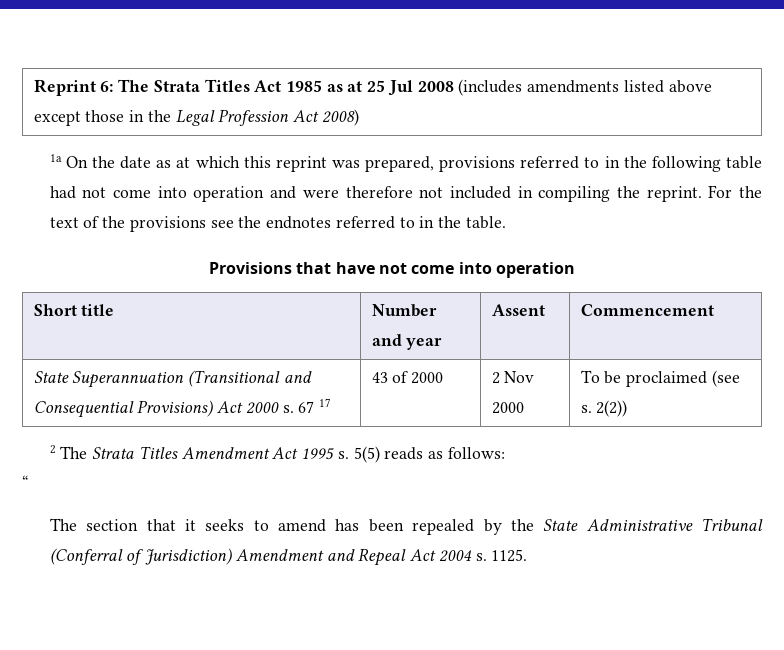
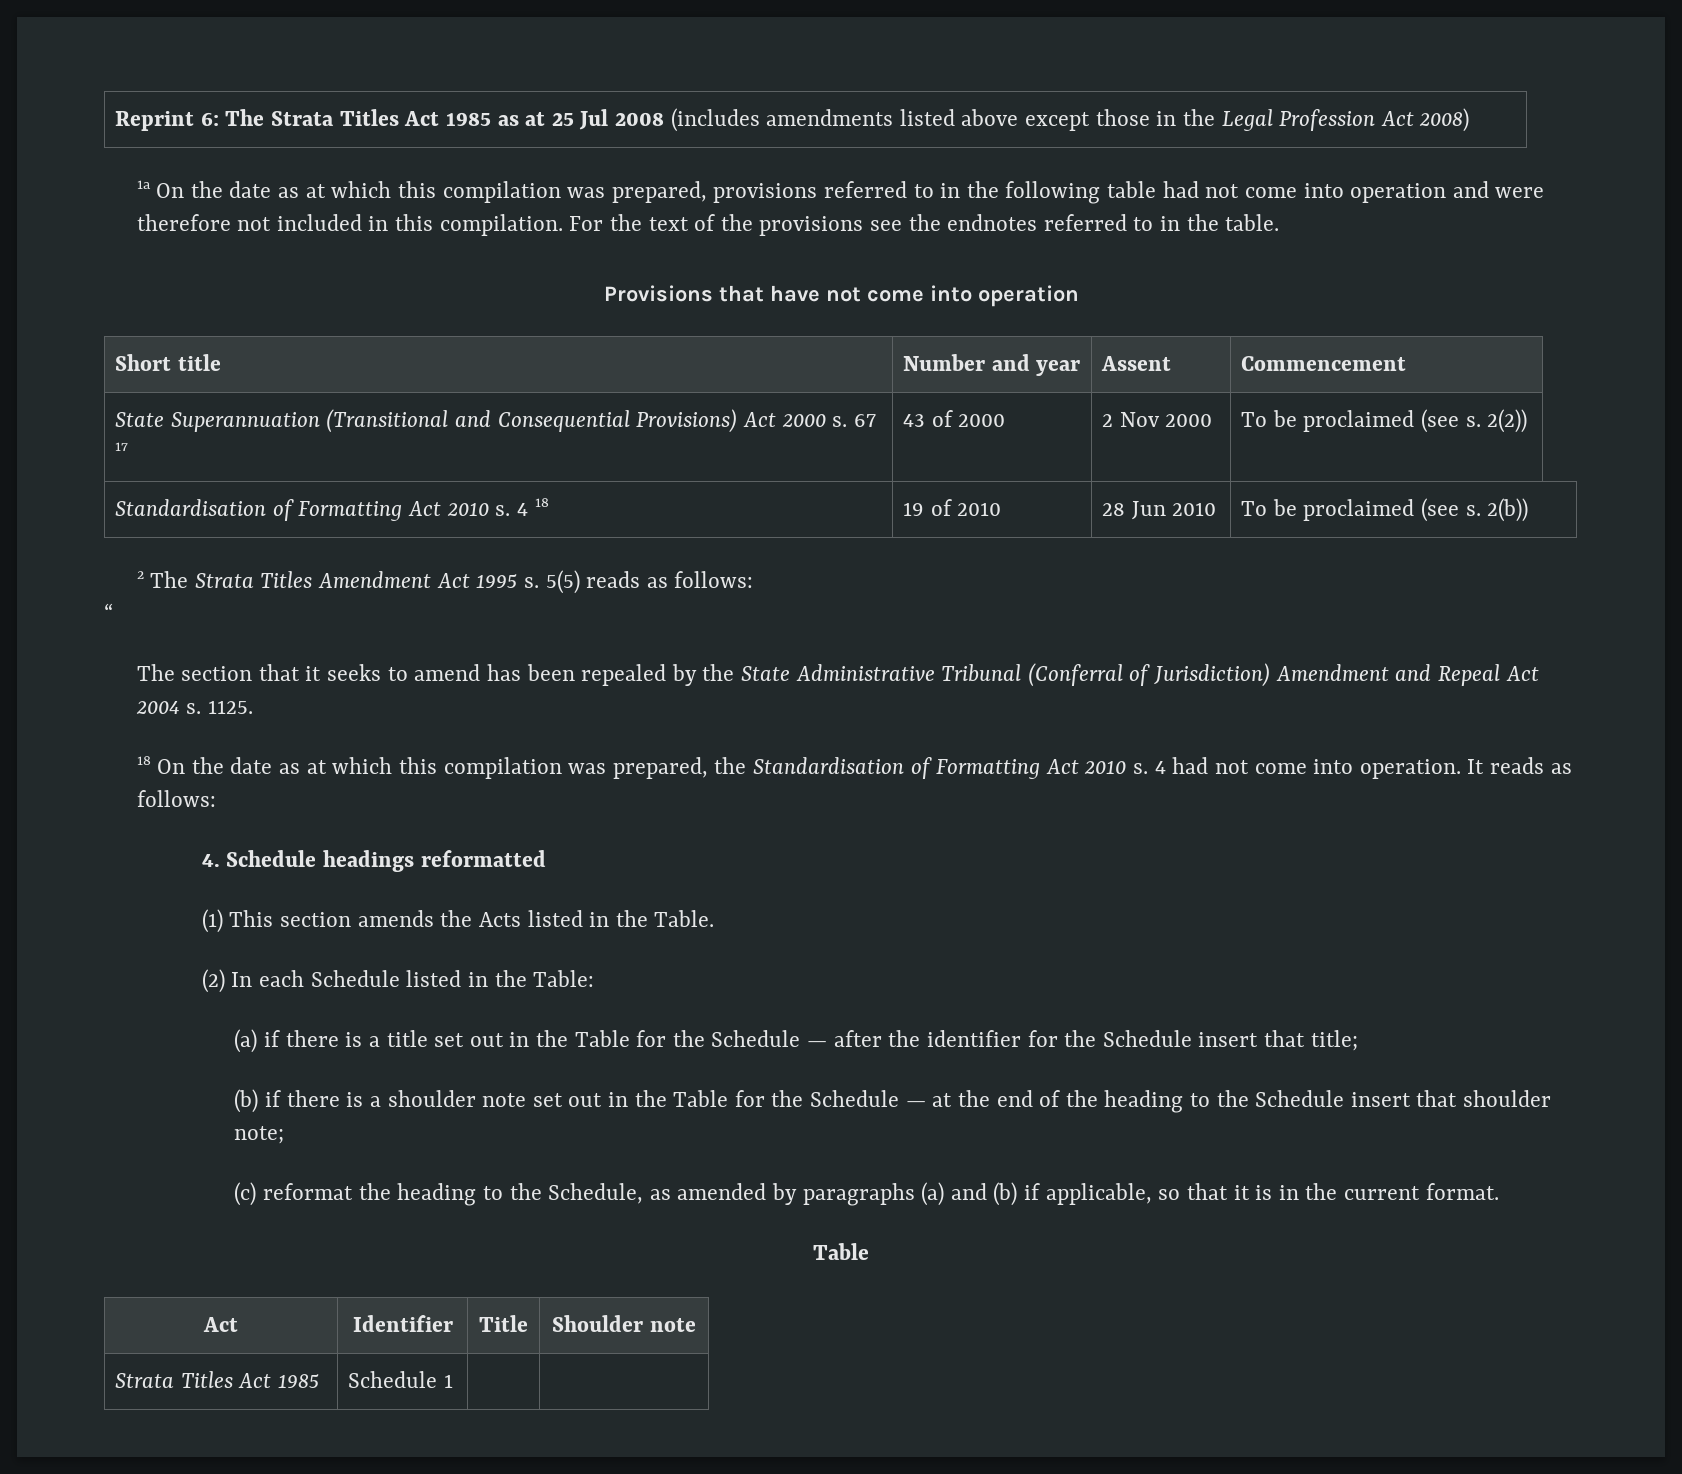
[275,156,327,172] reprint -> [442,181,561,203] compilation
[538,186,702,202] compiling the reprint. -> [395,214,563,236] this compilation.
(628, 408) none -> [115,498,549,521] [903,499,1002,516] [1102,501,1217,520] [1241,498,1529,522] // Standardisation of Formatting Act 2010 s. 4 18 | 19 of 2010 | 28 Jun 2010 | To be proclaimed (see s. 2(b))
(528, 555) none -> [136,756,1572,779] [136,790,216,807] [201,850,546,872] [201,909,715,933] [201,969,595,993] [234,1029,1358,1053] [234,1089,1552,1113] [234,1126,285,1144] [234,1182,1499,1206] [813,1243,869,1260] [203,1317,238,1332] [352,1315,453,1332] [479,1315,528,1332] [552,1315,696,1332] [115,1371,320,1388] [348,1371,453,1388] // 18 On the date as at which this compilation was prepared, the Standardisation of Formatting Act 2010 s. 4 had not come into operation. It reads as follows: // 4. Schedule headings reformatted // (1) This section amends the Acts listed in the Table. // (2) In each Schedule listed in the Table: // (a) if there is a title set out in the Table for the Schedule — after the identifier for the Schedule insert that title; // (b) if there is a shoulder note set out in the Table for the Schedule — at the end of the heading to the Schedule insert that shoulder note; // (c) reformat the heading to the Schedule, as amended by paragraphs (a) and (b) if applicable, so that it is in the current format. // Table // Act | Identifier | Title | Shoulder note // Strata Titles Act 1985 | Schedule 1 | |

